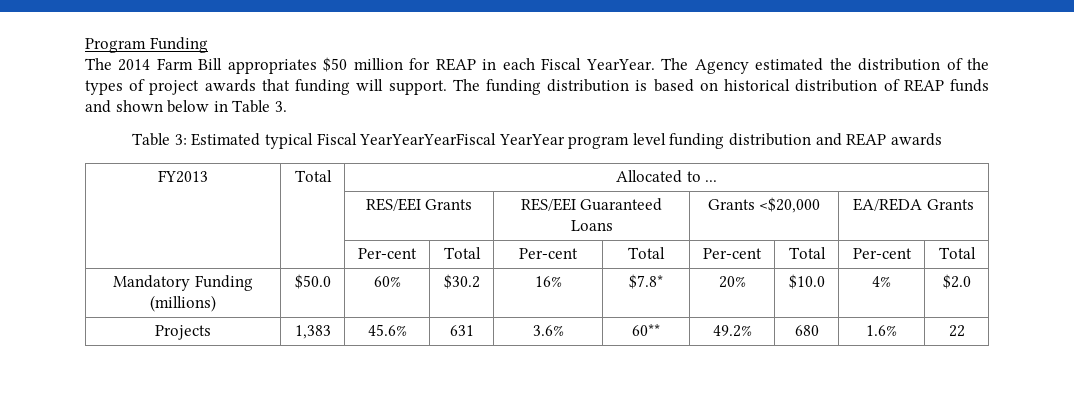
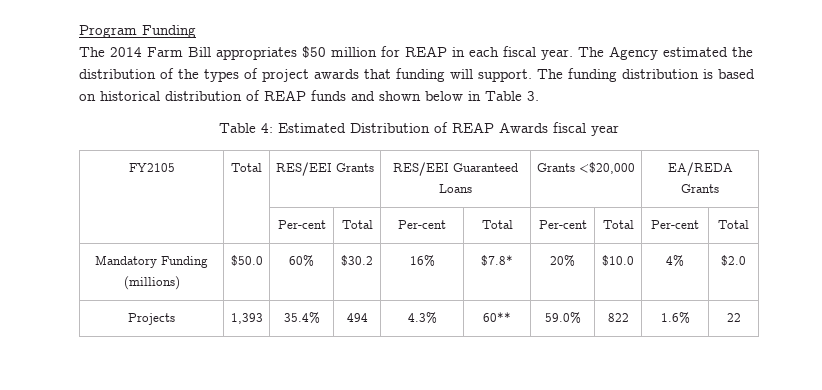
[541,58,655,70] Fiscal YearYear. -> [503,46,573,60] fiscal year.
[174,133,942,149] [158,170,208,183] [294,170,332,182] [615,170,718,183] 3: Estimated typical Fiscal YearYearYearFiscal YearYear program level funding distribution and REAP awards // FY2013 | Total | Allocated to ... // | -> [261,122,619,136] [128,163,175,172] [231,163,262,172] 4: Estimated Distribution of REAP Awards fiscal year // FY2105 | Total
[294,325,331,339] [367,324,407,336] [449,325,474,336] [532,325,564,336] 1,383 | 45.6% | 631 | 3.6% -> [230,313,263,324] [283,312,320,324] [346,313,368,322] [407,312,437,324] 1,393 | 35.4% | 494 | 4.3%
[712,325,752,337] [794,325,819,336] 49.2% | 680 -> [544,312,581,324] [607,313,629,322] 59.0% | 822

